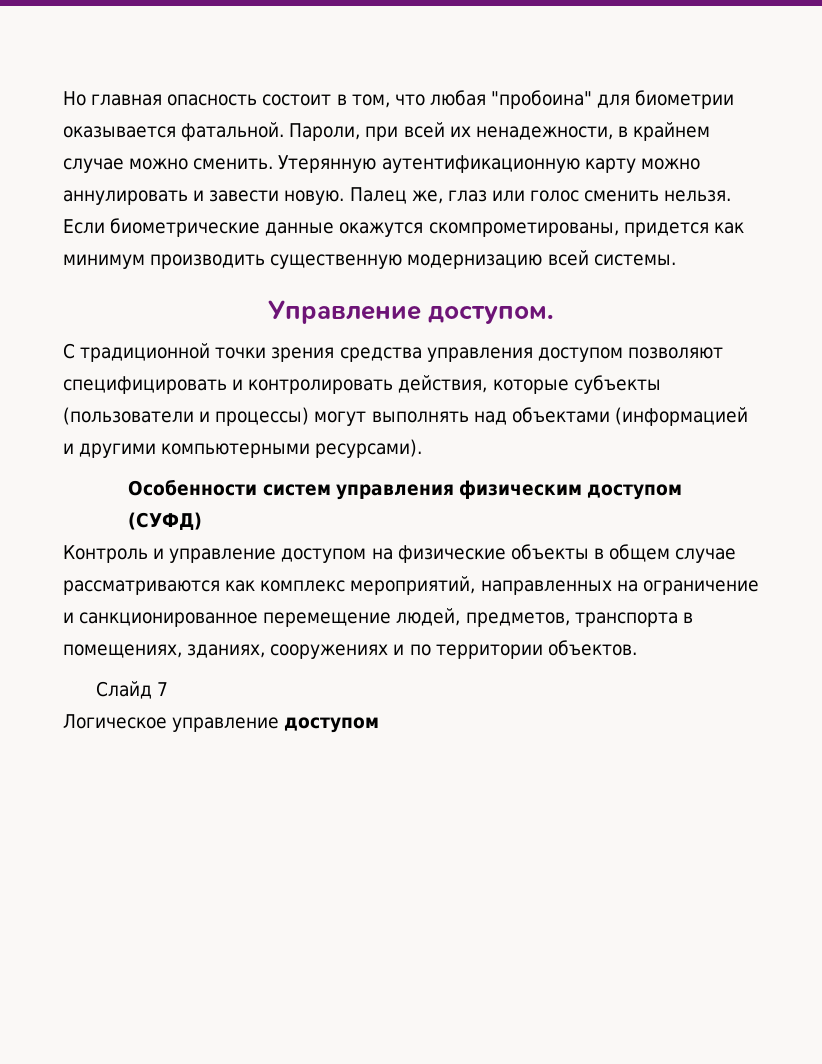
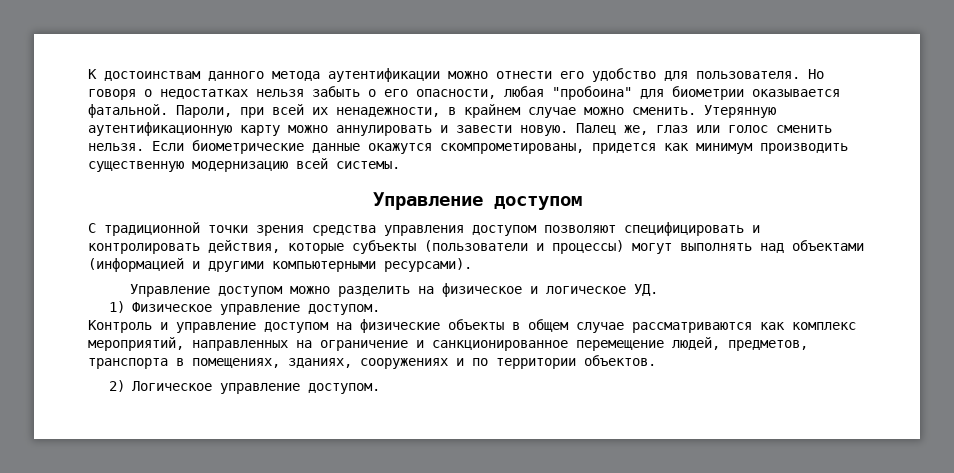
[63,91,425,108] Но главная опасность состоит в том, что -> [88,68,824,82] [88,86,496,100] К достоинствам данного метода аутентификации можно отнести его удобство для пользователя. Но говоря о недостатках нельзя забыть о его опасности,
[428,306,554,324] доступом. -> [493,196,582,210] доступом
[128,479,682,500] [128,512,203,530] Особенности систем управления физическим доступом (СУФД) -> [129,283,658,297] [108,301,380,315] Управление доступом можно разделить на физическое и логическое УД. // 1) Физическое управление доступом.
[95,681,168,699] Слайд 7 // -> [108,380,125,392] 2)
[284,717,380,733] доступом -> [307,383,380,394] доступом.

